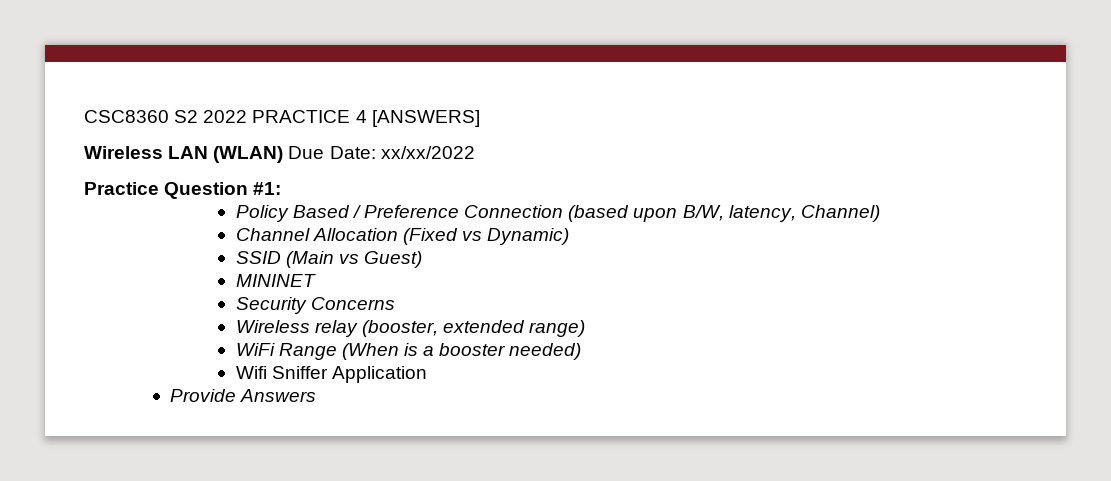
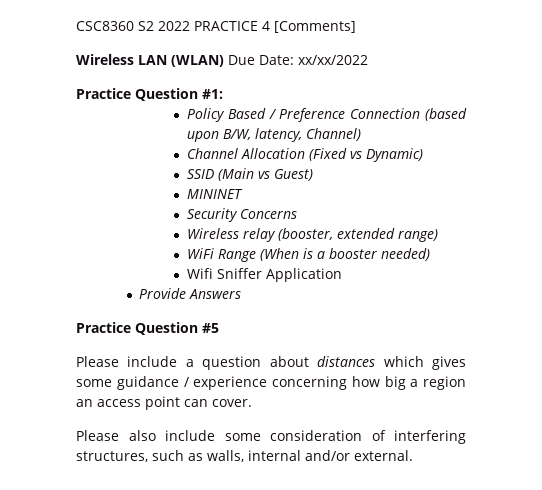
[371,110,480,127] [ANSWERS] -> [274,21,356,33] [Comments]
(317, 395) none -> [76,322,219,335] [76,356,466,370] [76,376,466,390] [76,396,252,410] [76,430,466,444] [76,450,413,462] // Practice Question #5 // Please include a question about distances which gives some guidance / experience concerning how big a region an access point can cover. // Please also include some consideration of interfering structures, such as walls, internal and/or external.

